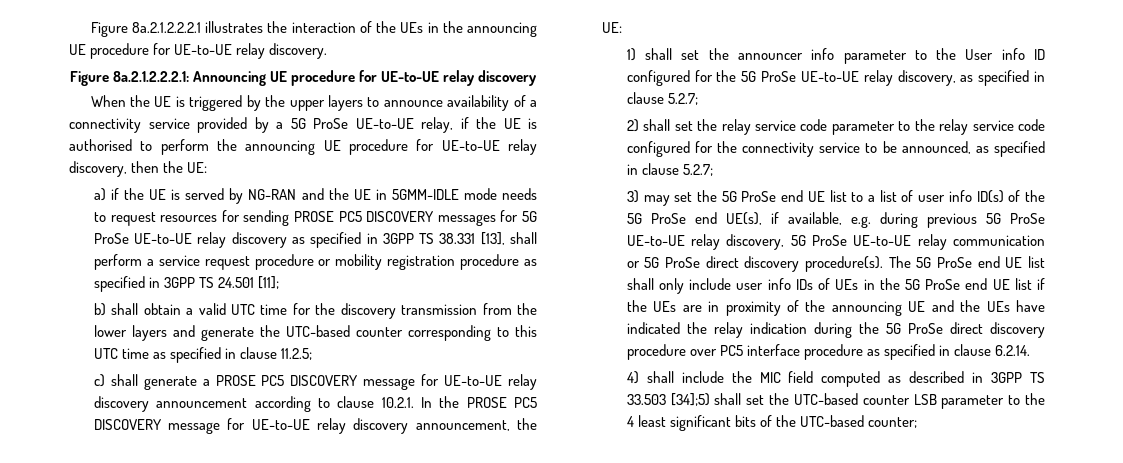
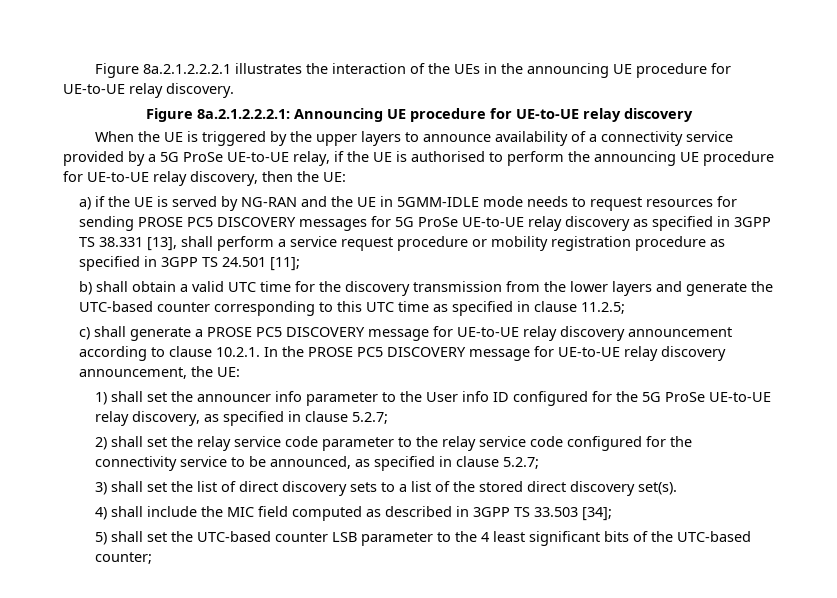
[643,190,1045,206] [626,212,1045,228] [626,234,1045,250] [626,256,1045,272] [626,278,1045,294] [626,300,1045,316] [626,322,1045,338] [626,344,1031,360] may set the 5G ProSe end UE list to a list of user info ID(s) of the 5G ProSe end UE(s), if available, e.g. during previous 5G ProSe UE-to-UE relay discovery, 5G ProSe UE-to-UE relay communication or 5G ProSe direct discovery procedure(s). The 5G ProSe end UE list shall only include user info IDs of UEs in the 5G ProSe end UE list if the UEs are in proximity of the announcing UE and the UEs have indicated the relay indication during the 5G ProSe direct discovery procedure over PC5 interface procedure as specified in clause 6.2.14. -> [111,481,678,496] shall set the list of direct discovery sets to a list of the stored direct discovery set(s).
[670,393,710,406] [34];5) -> [582,507,613,521] [95,532,108,545] [34]; // 5)

